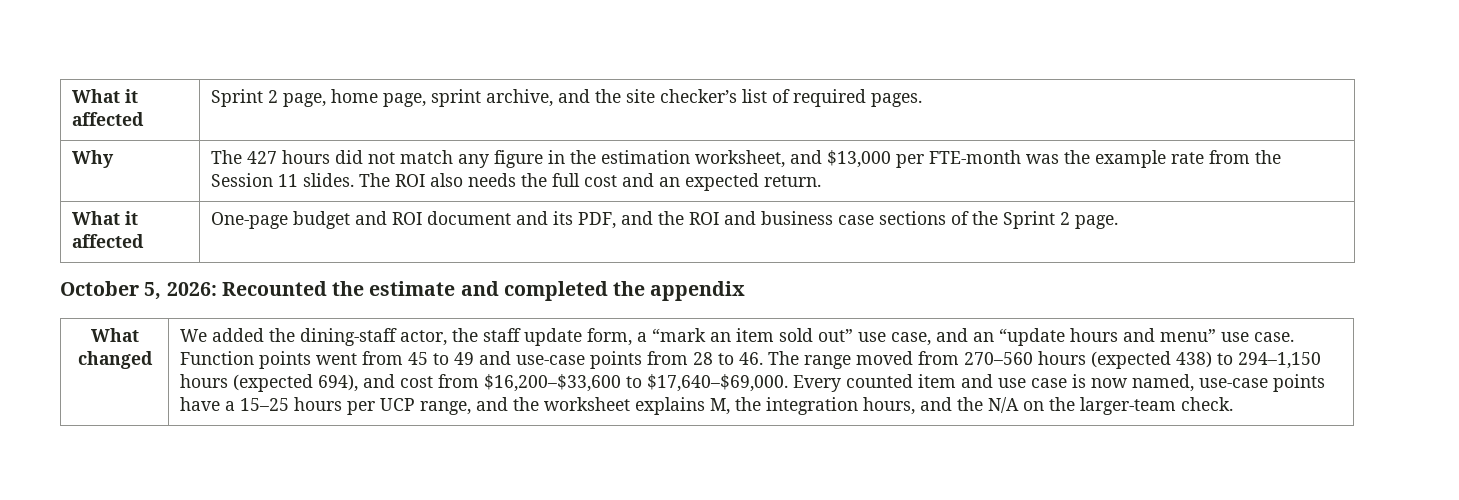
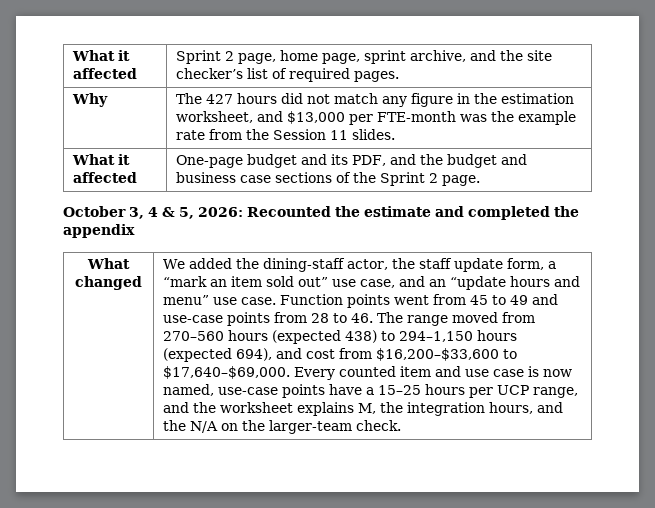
[358,173,821,191] The ROI also needs the full cost and an expected return. -> (396, 134) none
[391,211,548,225] ROI document and -> (328, 159) none
[688,212,719,225] ROI -> [447,154,498,168] budget
(139, 288) none -> [129,207,175,219] 3, 4 &

